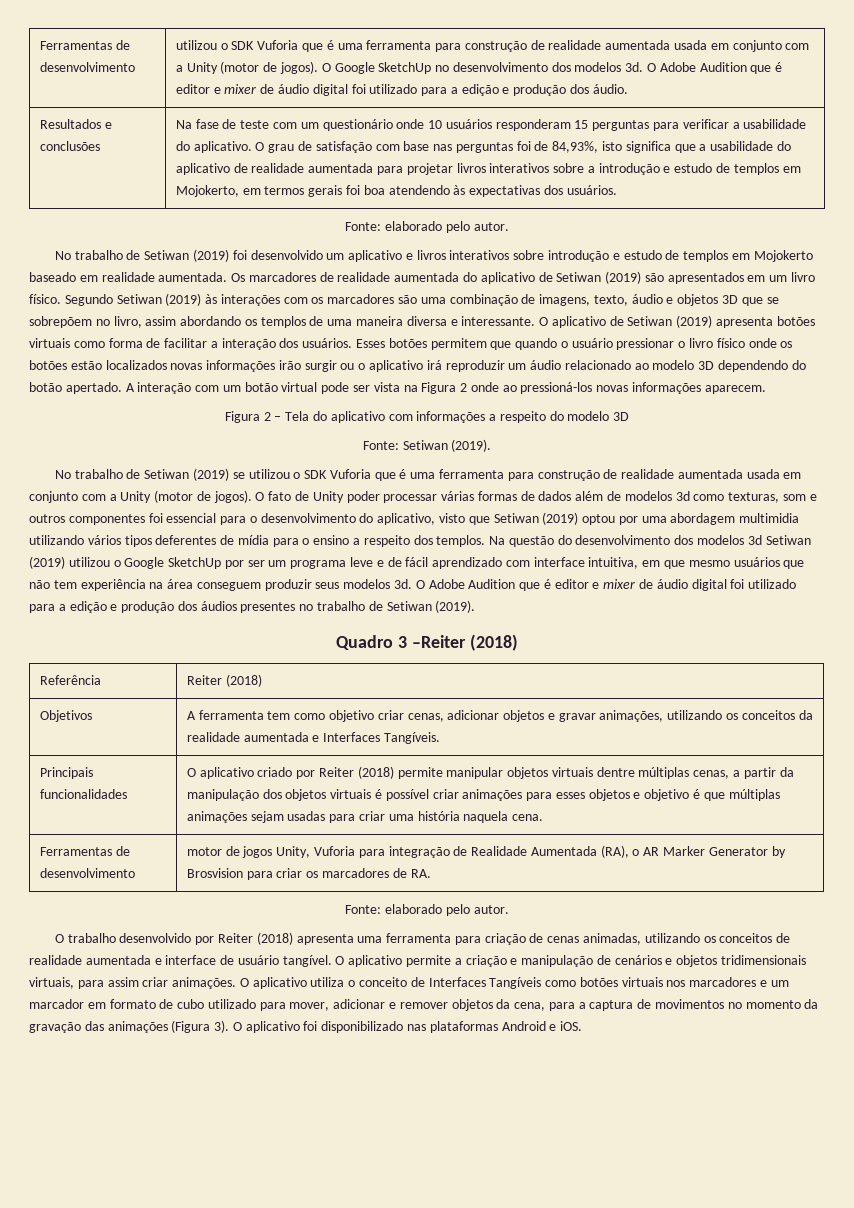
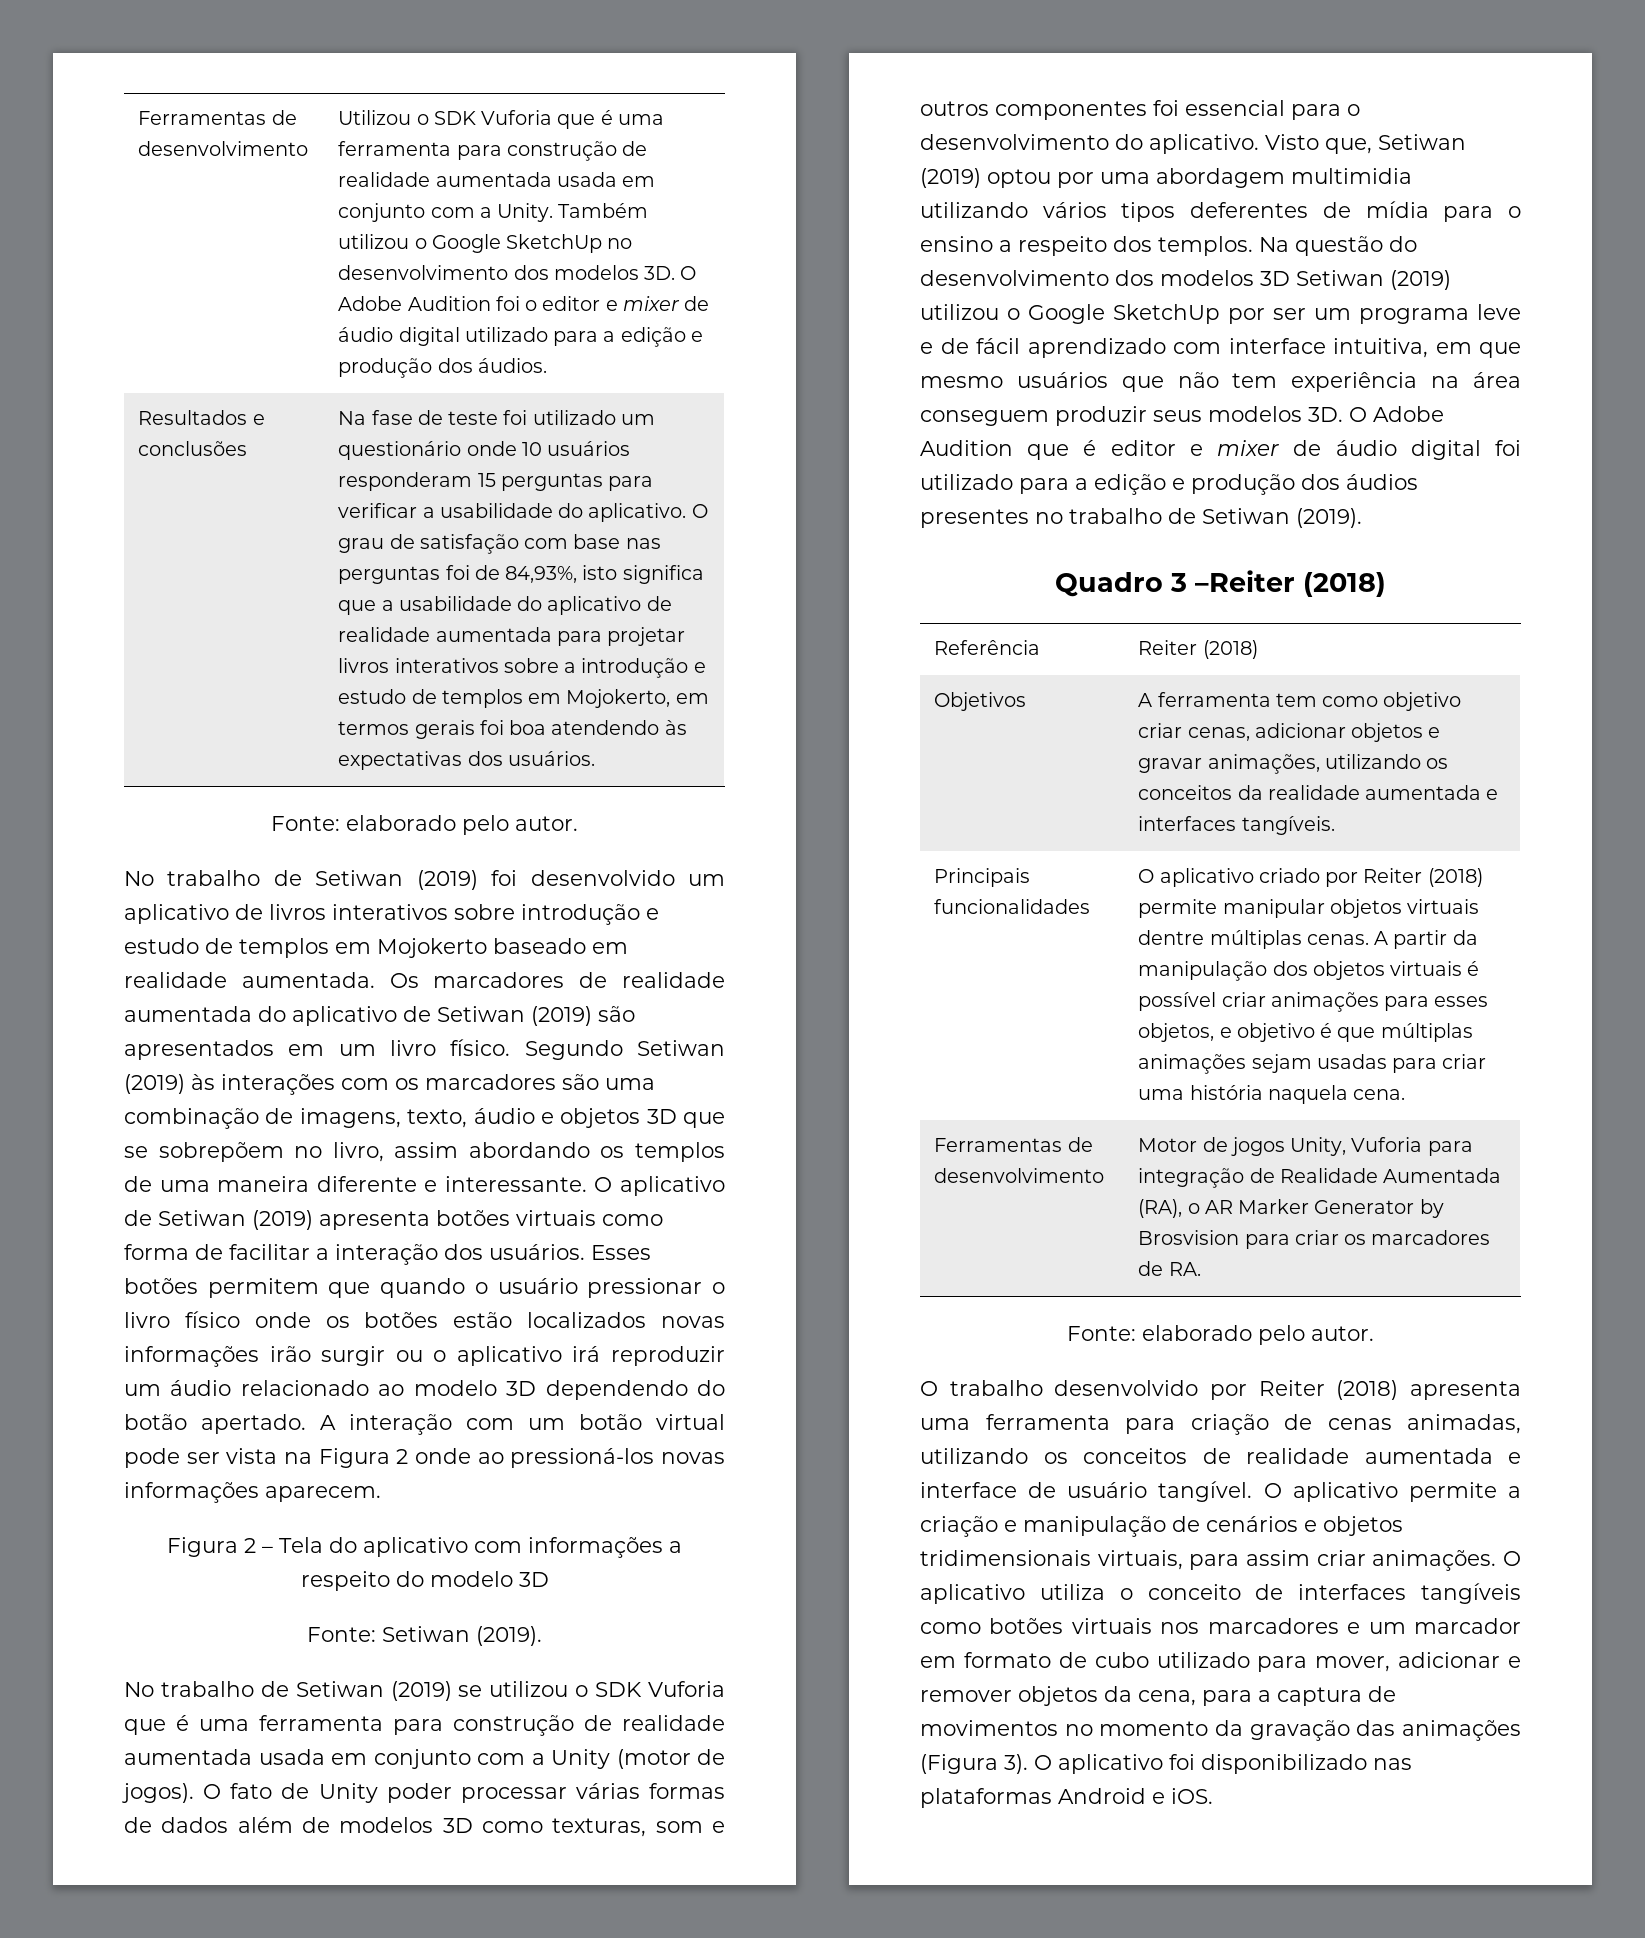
[39,40,130,50] [39,62,135,72] [175,40,217,50] Ferramentas de desenvolvimento | utilizou -> [138,110,297,125] [138,141,309,156] [338,110,412,125] Ferramentas de desenvolvimento | Utilizou
[186,61,331,74] Unity (motor de jogos). O -> [497,203,649,222] [338,234,427,249] Unity. Também utilizou o
[625,62,783,74] [175,84,628,96] 3d. O Adobe Audition que é editor e mixer de áudio digital foi utilizado para a edição e produção dos áudio. -> [644,266,697,280] [338,296,710,311] [338,327,703,347] [338,358,547,378] 3D. O Adobe Audition foi o editor e mixer de áudio digital utilizado para a edição e produção dos áudios.
[273,122,298,129] com -> [503,410,616,425] foi utilizado
[405,253,413,260] e -> [235,904,263,920] de
[406,316,447,326] diversa -> [316,1176,417,1192] diferente
[675,491,690,501] 3d -> [442,1818,473,1833] 3D
[377,513,490,525] aplicativo, visto que -> [1149,134,1372,154] aplicativo. Visto que,
[747,535,762,545] 3d -> [1260,271,1290,286] 3D
[394,579,413,589] 3d. -> [1308,407,1343,422] 3D.
[323,732,441,744] Interfaces Tangíveis. -> [1138,816,1335,835] interfaces tangíveis.
[693,770,741,779] cenas, a -> [1306,931,1389,945] cenas. A
[588,789,630,801] objetos -> [1138,1023,1215,1042] objetos,
[186,847,222,856] motor -> [1138,1138,1198,1152] Motor
[428,977,542,989] Interfaces Tangíveis -> [1298,1583,1521,1604] interfaces tangíveis

